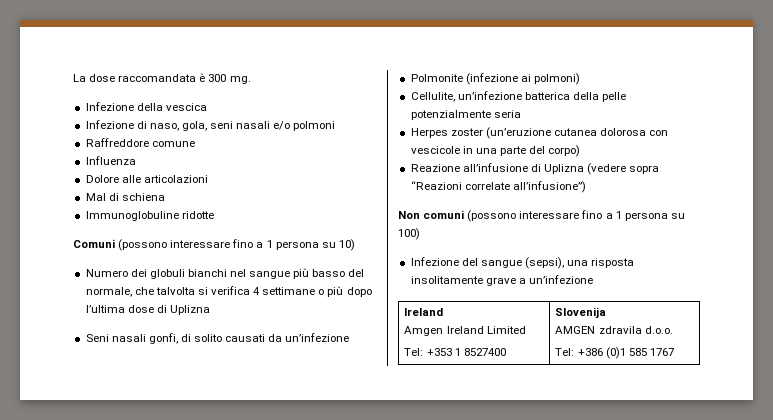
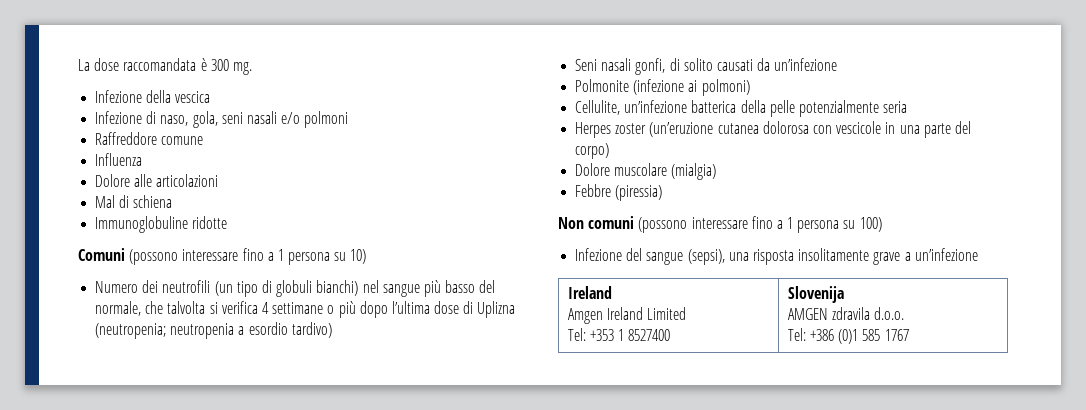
[149,269,227,279] globuli bianchi -> [162,280,359,297] neutrofili (un tipo di globuli bianchi)
(210, 310) none -> [95,322,332,339] (neutropenia; neutropenia a esordio tardivo)
[410,163,660,175] [410,181,586,193] Reazione all’infusione di Uplizna (vedere sopra “Reazioni correlate all’infusione”) -> [575,163,717,180] [575,184,663,201] Dolore muscolare (mialgia) // Febbre (piressia)

